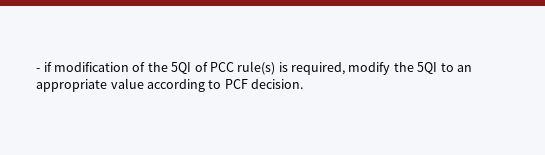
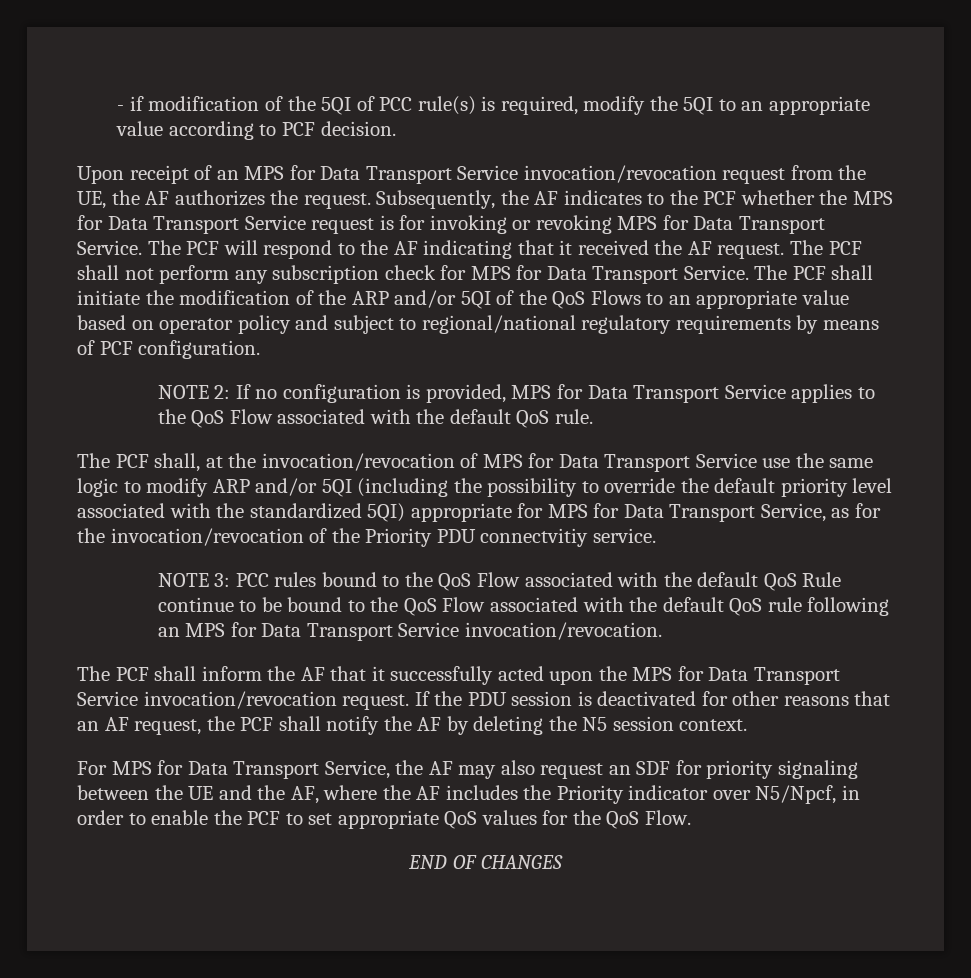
(304, 84) none -> [77,165,867,184] [77,190,894,209] [77,215,825,234] [77,240,862,259] [77,265,874,284] [77,290,850,309] [77,315,879,334] [77,340,261,359] [157,384,875,403] [157,409,594,428] [77,453,874,472] [77,478,893,497] [77,503,881,522] [77,528,656,547] [157,572,842,591] [157,597,890,616] [157,622,662,641] [77,666,841,685] [77,691,891,710] [77,716,748,735] [77,760,859,779] [77,785,861,804] [77,810,691,829] [408,855,563,869] // Upon receipt of an MPS for Data Transport Service invocation/revocation request from the UE, the AF authorizes the request. Subsequently, the AF indicates to the PCF whether the MPS for Data Transport Service request is for invoking or revoking MPS for Data Transport Service. The PCF will respond to the AF indicating that it received the AF request. The PCF shall not perform any subscription check for MPS for Data Transport Service. The PCF shall initiate the modification of the ARP and/or 5QI of the QoS Flows to an appropriate value based on operator policy and subject to regional/national regulatory requirements by means of PCF configuration. // NOTE 2: If no configuration is provided, MPS for Data Transport Service applies to the QoS Flow associated with the default QoS rule. // The PCF shall, at the invocation/revocation of MPS for Data Transport Service use the same logic to modify ARP and/or 5QI (including the possibility to override the default priority level associated with the standardized 5QI) appropriate for MPS for Data Transport Service, as for the invocation/revocation of the Priority PDU connectvitiy service. // NOTE 3: PCC rules bound to the QoS Flow associated with the default QoS Rule continue to be bound to the QoS Flow associated with the default QoS rule following an MPS for Data Transport Service invocation/revocation. // The PCF shall inform the AF that it successfully acted upon the MPS for Data Transport Service invocation/revocation request. If the PDU session is deactivated for other reasons that an AF request, the PCF shall notify the AF by deleting the N5 session context. // For MPS for Data Transport Service, the AF may also request an SDF for priority signaling between the UE and the AF, where the AF includes the Priority indicator over N5/Npcf, in order to enable the PCF to set appropriate QoS values for the QoS Flow. // END OF CHANGES

